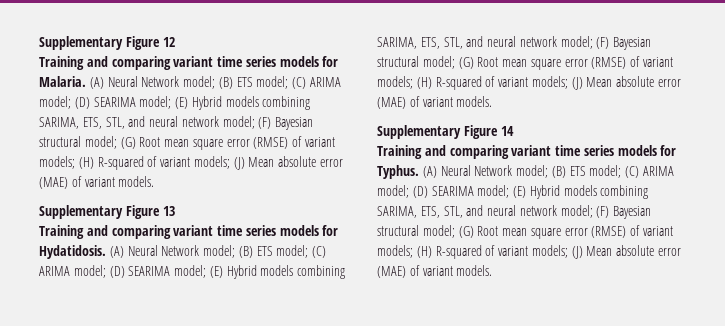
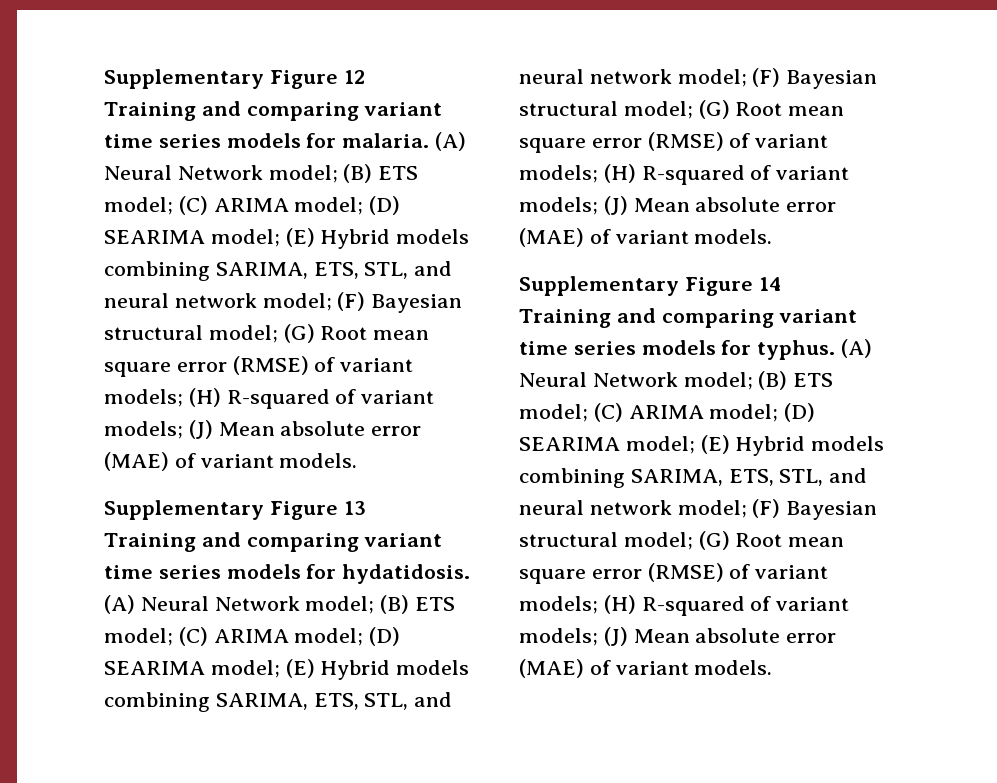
[39,76,86,87] Malaria. -> [342,133,430,148] malaria.
[39,245,106,259] Hydatidosis. -> [342,564,471,584] hydatidosis.
[377,165,419,179] Typhus. -> [757,340,836,360] typhus.

